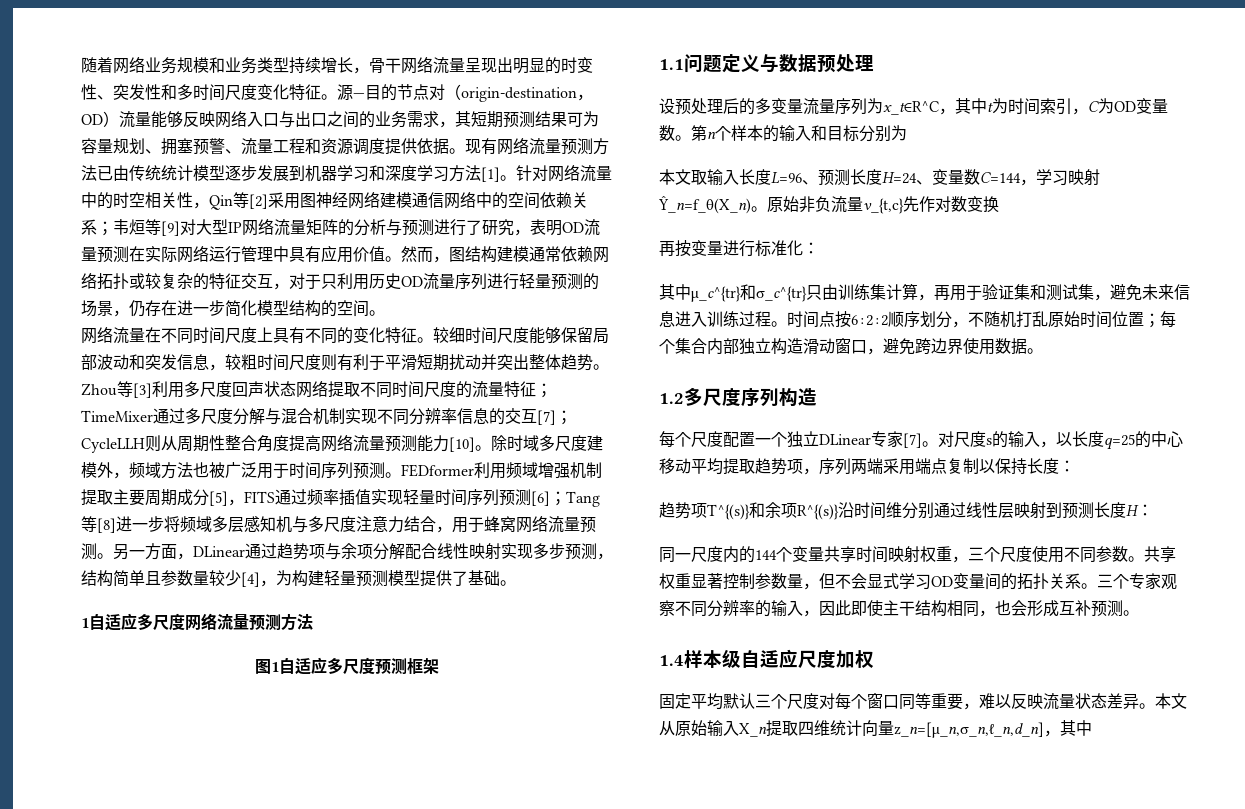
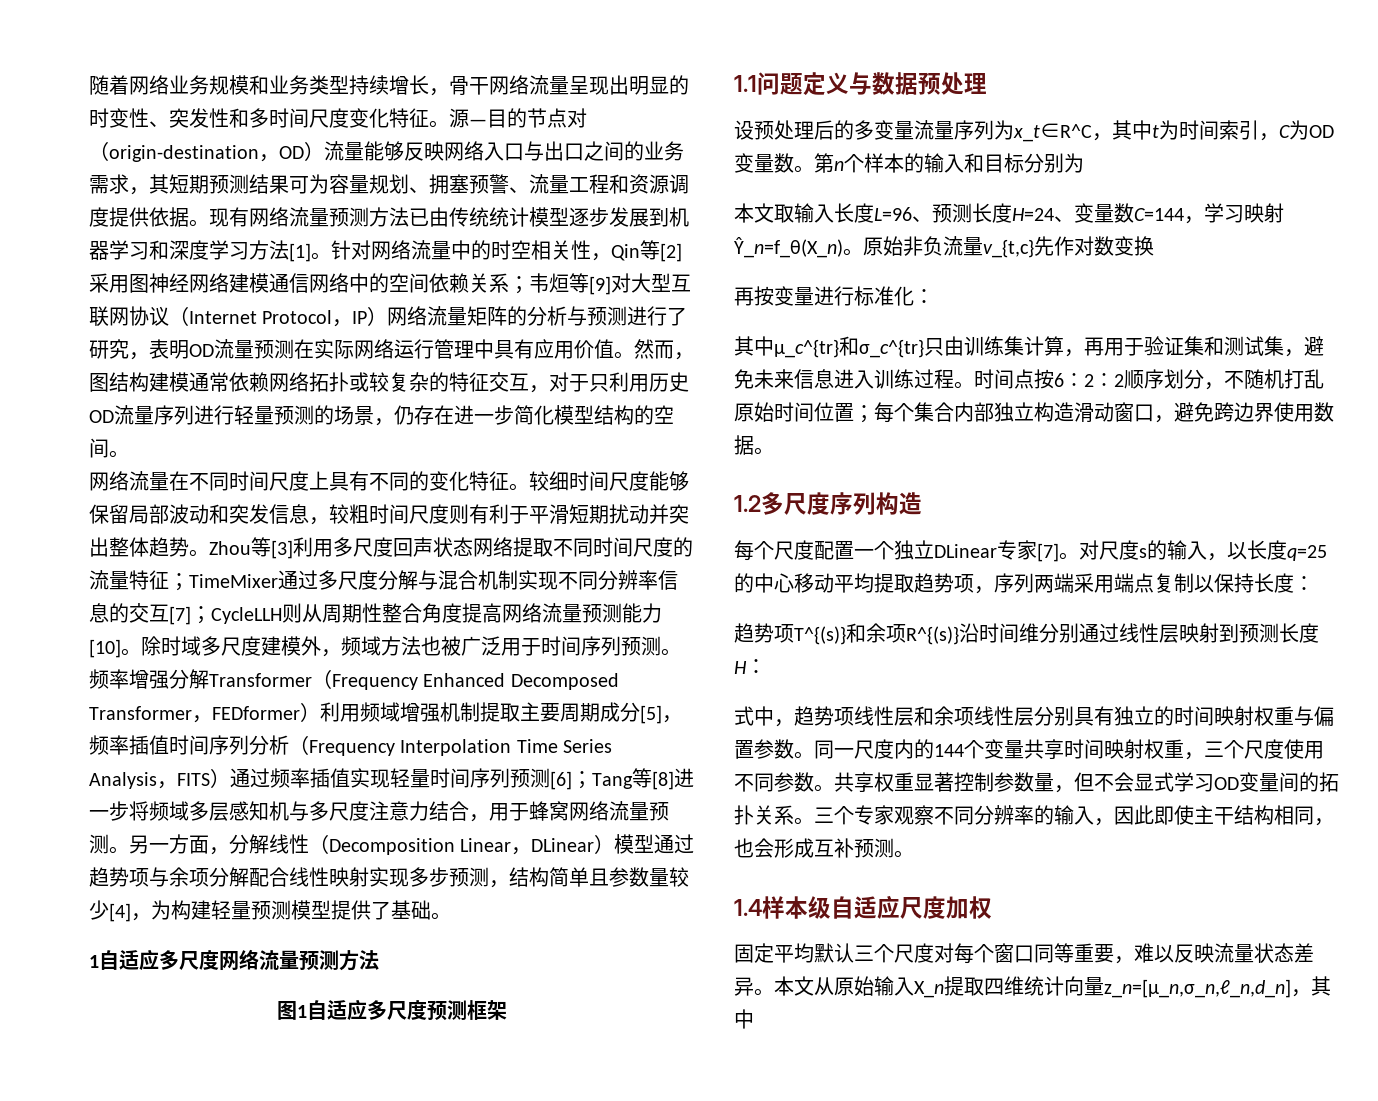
[228,222,242,233] IP -> [671,274,691,292] [89,306,388,327] 互联网协议（Internet Protocol，IP）
[401,464,474,477] FEDformer -> [89,669,619,690] [89,702,320,723] 频率增强分解Transformer（Frequency Enhanced Decomposed Transformer，FEDformer）
[244,491,275,503] FITS -> [89,735,613,756] [89,768,230,789] 频率插值时间序列分析（Frequency Interpolation Time Series Analysis，FITS）
[193,546,245,557] DLinear -> [229,834,655,855] 分解线性（Decomposition Linear，DLinear）模型
(1153, 510) none -> [734,706,1334,727] [734,739,814,759] 式中，趋势项线性层和余项线性层分别具有独立的时间映射权重与偏置参数。

